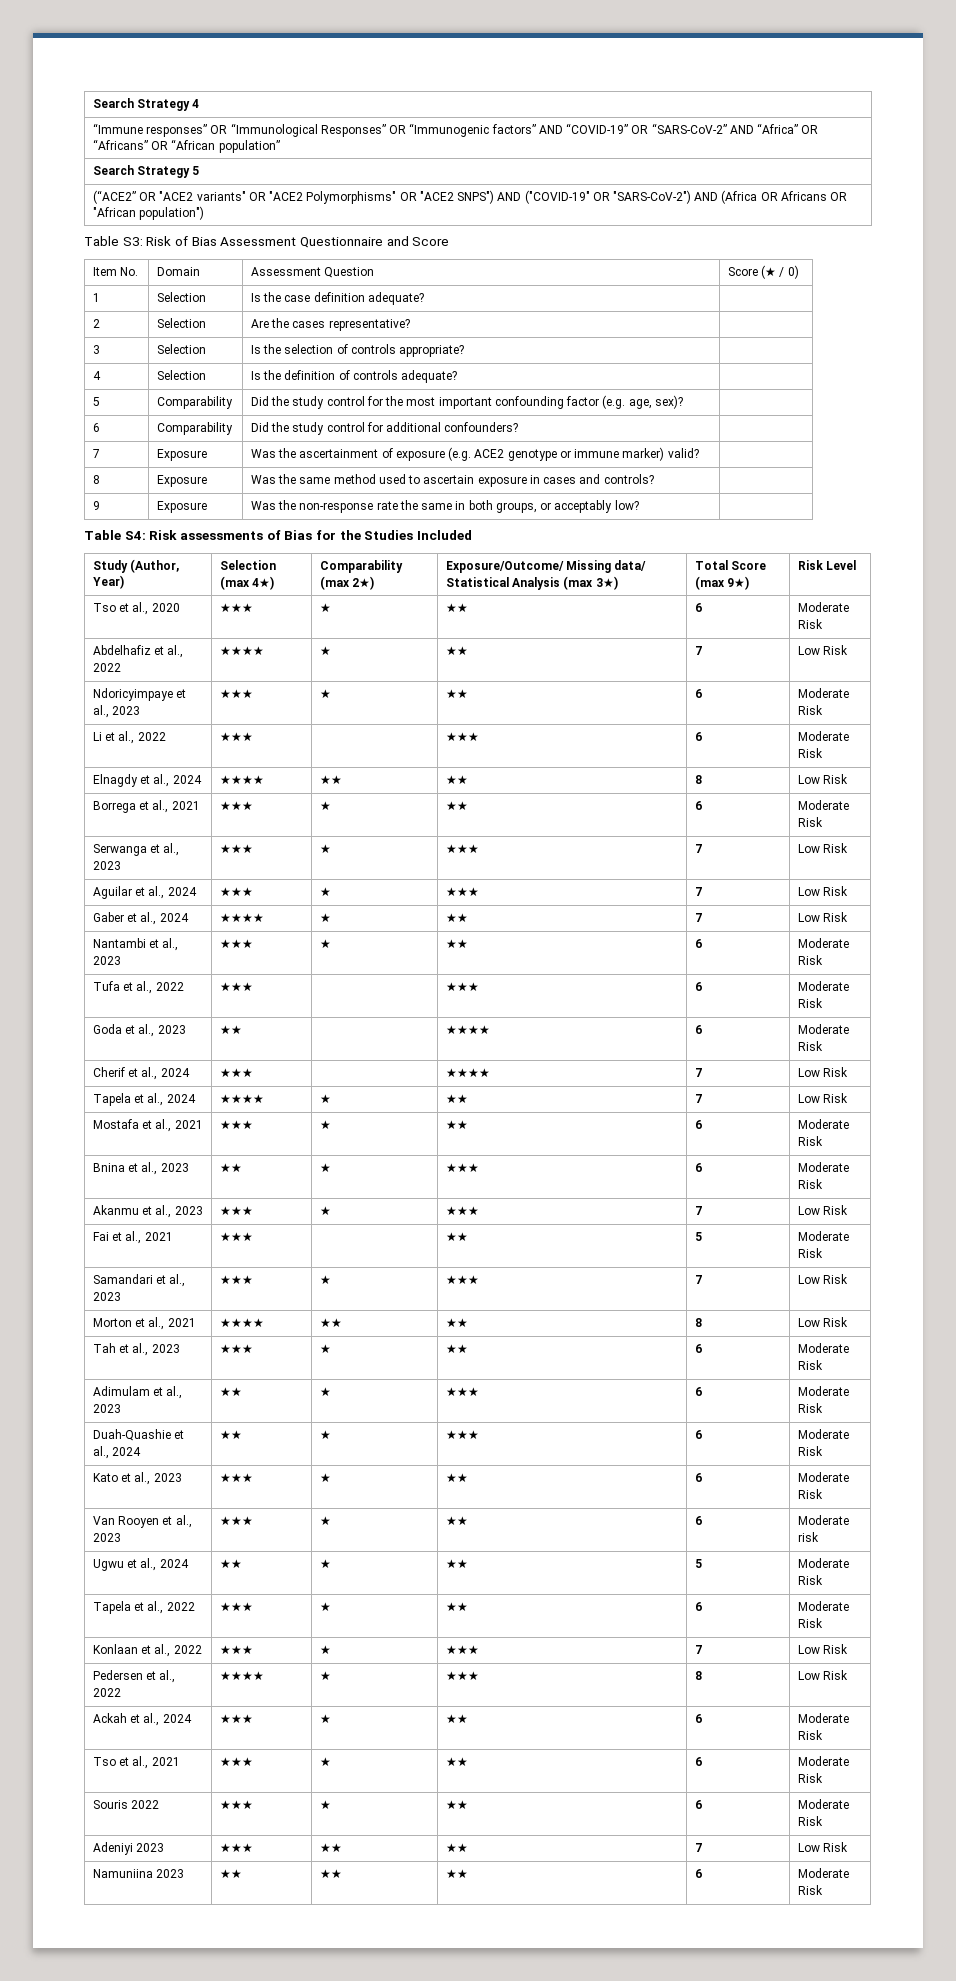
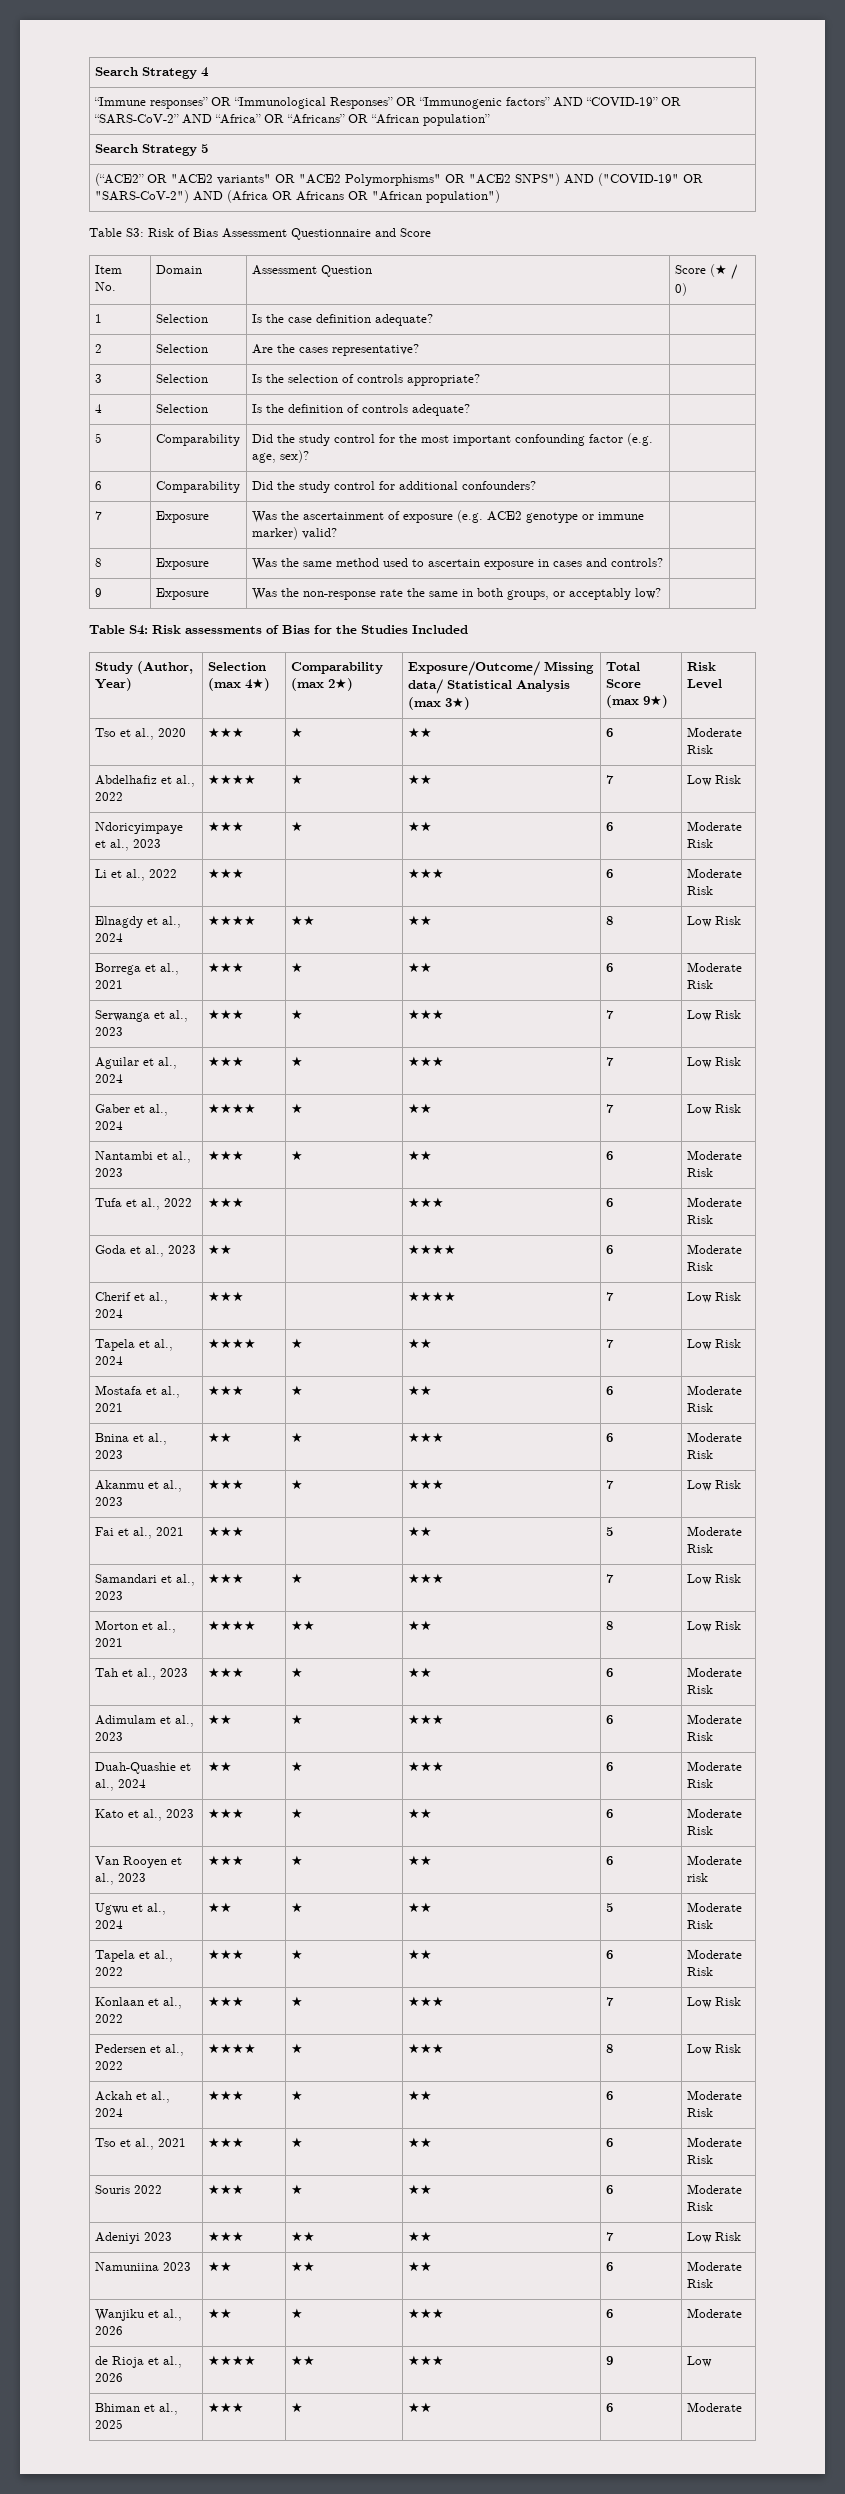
(823, 1890) none -> [94,2309,182,2321] [94,2326,123,2335] [207,2308,232,2319] [290,2308,303,2319] [407,2308,444,2319] [605,2309,613,2318] [686,2308,742,2318] [94,2356,182,2368] [94,2373,123,2382] [207,2355,256,2366] [290,2355,315,2366] [407,2355,444,2366] [605,2356,613,2365] [686,2356,712,2367] [94,2403,178,2415] [94,2419,123,2429] [207,2402,244,2413] [290,2402,303,2413] [407,2402,432,2413] [605,2403,613,2412] [686,2402,742,2412] // Wanjiku et al., 2026 | ★★ | ★ | ★★★ | 6 | Moderate // de Rioja et al., 2026 | ★★★★ | ★★ | ★★★ | 9 | Low // Bhiman et al., 2025 | ★★★ | ★ | ★★ | 6 | Moderate

